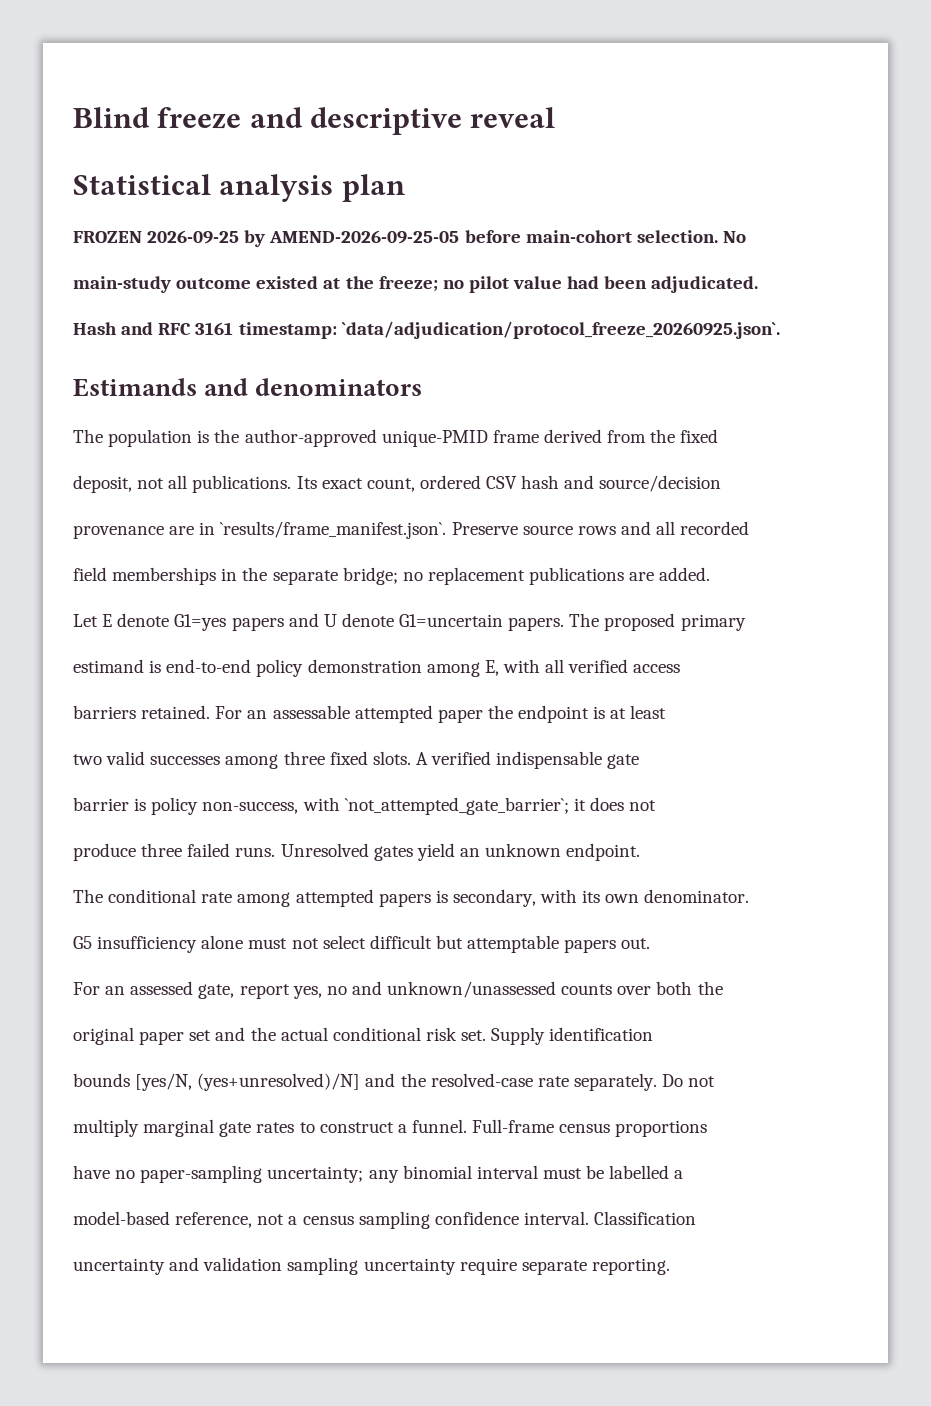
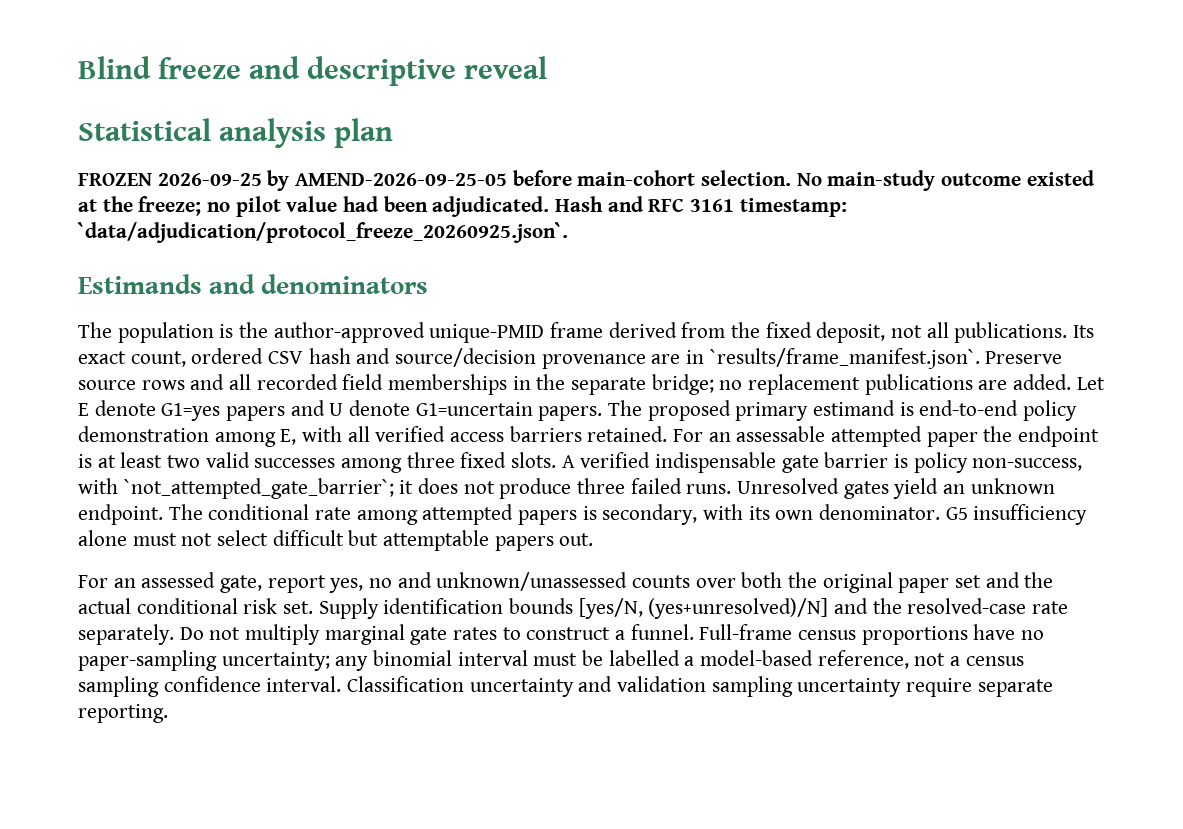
(746, 237) // -> (822, 179) none
(759, 284) // -> (550, 206) none
(719, 436) // -> (812, 330) none
(722, 483) // -> (537, 357) none
(750, 528) // -> (338, 382) none
(711, 574) // -> (1072, 382) none
(746, 622) // -> (809, 411) none
(681, 668) // -> (505, 437) none
(667, 712) // -> (163, 460) none
(640, 761) // -> (819, 464) none
(657, 805) // -> (495, 487) none
(641, 852) // -> (163, 514) none
(750, 896) // -> (941, 512) none
(723, 988) // -> (818, 580) none
(654, 1034) // -> (504, 606) none
(716, 1081) // -> (241, 633) none
(708, 1128) // -> (968, 635) none
(684, 1174) // -> (695, 661) none
(697, 1218) // -> (465, 684) none

